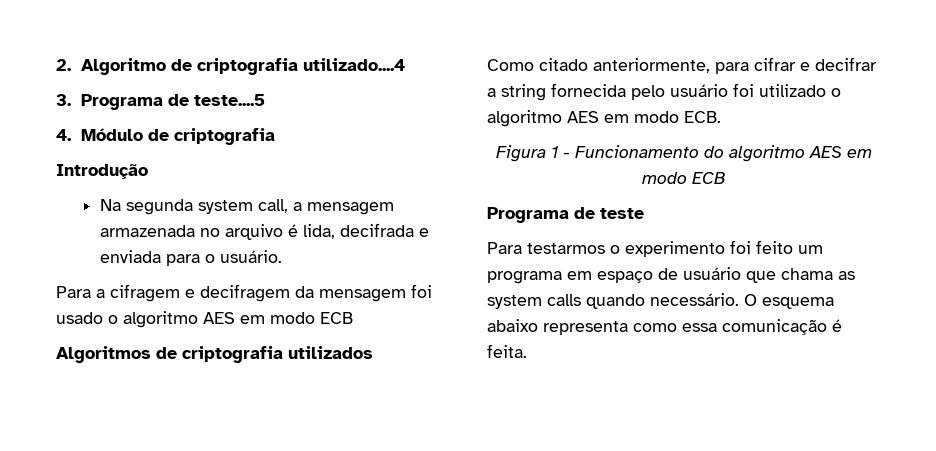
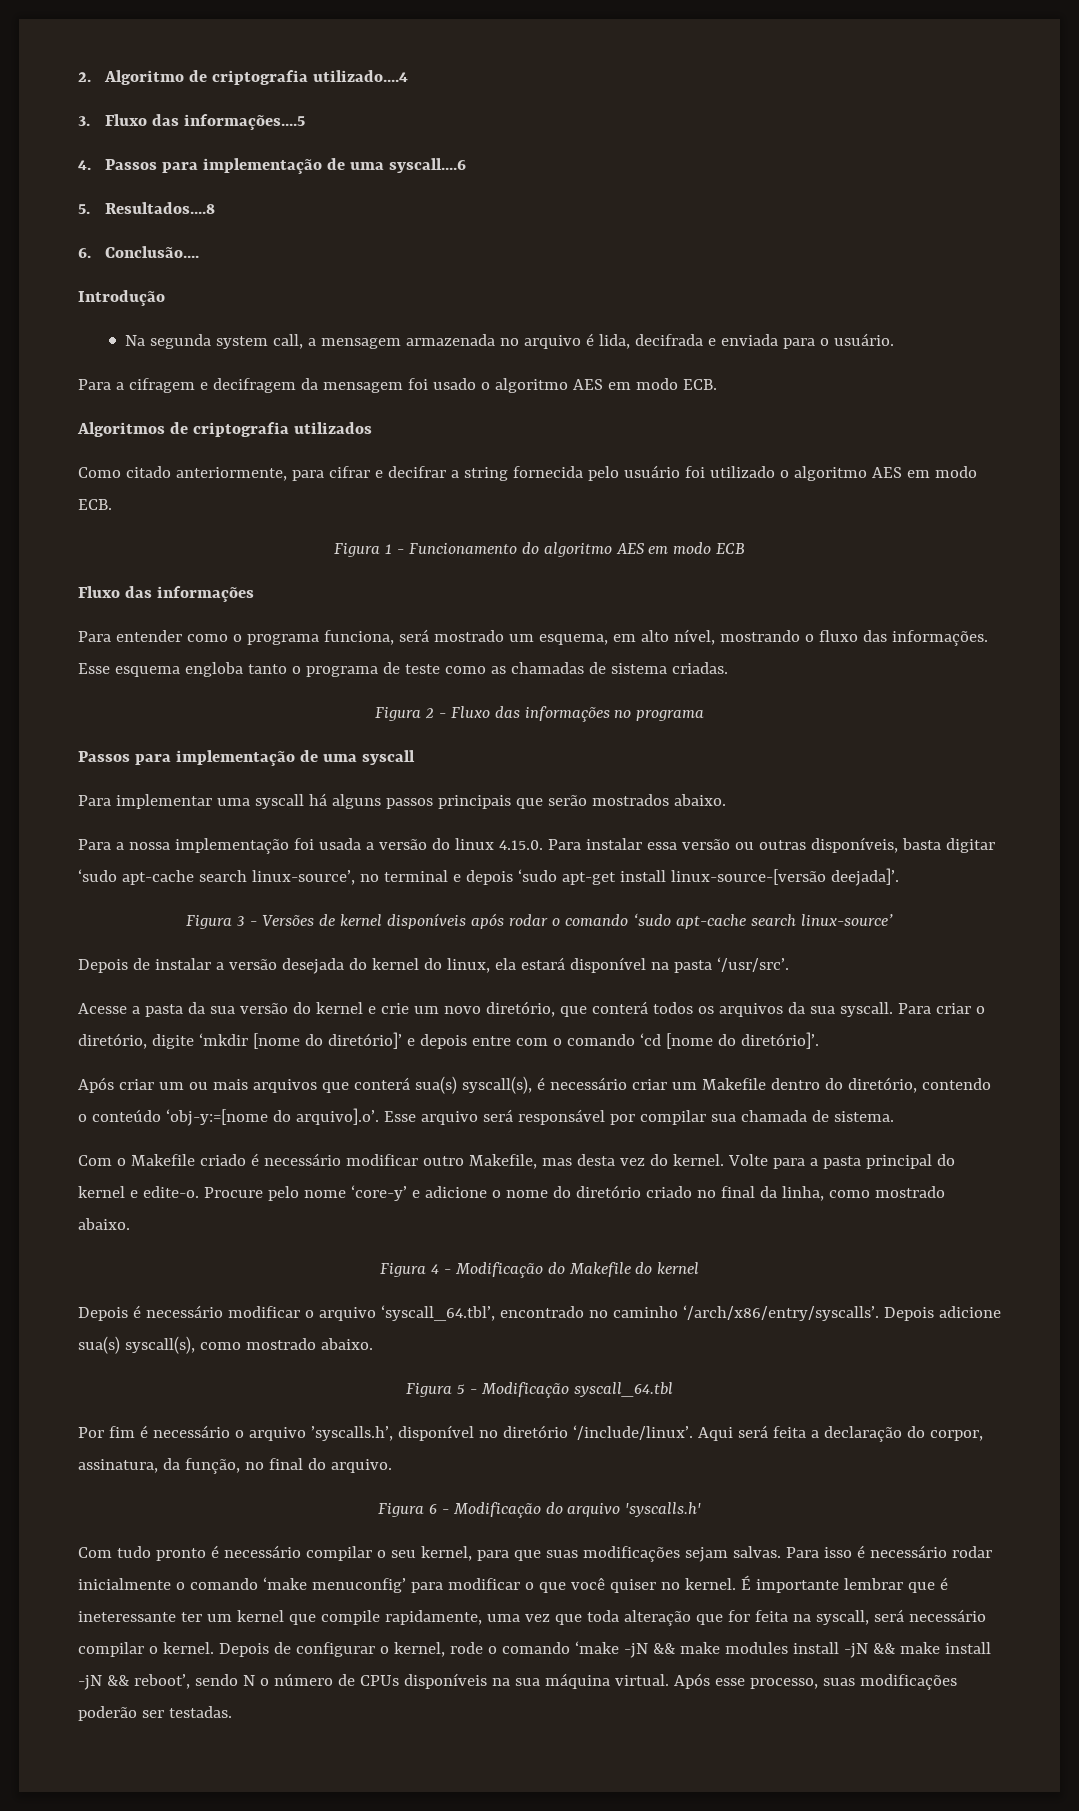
[80,94,265,110] [56,128,275,145] Programa de teste....5 // 4. Módulo de criptografia -> [104,114,305,130] [78,158,466,174] [78,202,215,214] [78,246,199,258] Fluxo das informações....5 // 4. Passos para implementação de uma syscall....6 // 5. Resultados....8 // 6. Conclusão....
[320,312,353,324] ECB -> [682,379,717,390] ECB.
[487,207,644,223] [487,240,823,257] [487,267,855,284] [487,293,834,309] [487,319,842,335] [487,344,527,358] Programa de teste // Para testarmos o experimento foi feito um programa em espaço de usuário que chama as system calls quando necessário. O esquema abaixo representa como essa comunicação é feita. -> [78,586,254,602] [78,629,988,646] [78,662,728,677] [374,706,705,722] [78,750,415,766] [78,793,726,809] [78,837,995,854] [78,868,899,886] [186,913,893,929] [78,957,789,974] [78,1001,985,1017] [78,1032,819,1049] [78,1076,991,1094] [78,1108,894,1126] [78,1153,955,1169] [78,1185,945,1201] [78,1218,130,1230] [379,1262,700,1278] [78,1305,1001,1321] [78,1336,373,1354] [406,1382,673,1398] [78,1425,983,1442] [78,1458,392,1474] [377,1502,702,1518] [78,1545,992,1562] [78,1575,948,1593] [78,1609,986,1626] [78,1641,991,1658] [78,1673,957,1690] [78,1706,232,1721] Fluxo das informações // Para entender como o programa funciona, será mostrado um esquema, em alto nível, mostrando o fluxo das informações. Esse esquema engloba tanto o programa de teste como as chamadas de sistema criadas. // Figura 2 - Fluxo das informações no programa // Passos para implementação de uma syscall // Para implementar uma syscall há alguns passos principais que serão mostrados abaixo. // Para a nossa implementação foi usada a versão do linux 4.15.0. Para instalar essa versão ou outras disponíveis, basta digitar ‘sudo apt-cache search linux-source’, no terminal e depois ‘sudo apt-get install linux-source-[versão deejada]’. // Figura 3 - Versões de kernel disponíveis após rodar o comando ‘sudo apt-cache search linux-source’ // Depois de instalar a versão desejada do kernel do linux, ela estará disponível na pasta ‘/usr/src’. // Acesse a pasta da sua versão do kernel e crie um novo diretório, que conterá todos os arquivos da sua syscall. Para criar o diretório, digite ‘mkdir [nome do diretório]’ e depois entre com o comando ‘cd [nome do diretório]’. // Após criar um ou mais arquivos que conterá sua(s) syscall(s), é necessário criar um Makefile dentro do diretório, contendo o conteúdo ‘obj-y:=[nome do arquivo].o’. Esse arquivo será responsável por compilar sua chamada de sistema. // Com o Makefile criado é necessário modificar outro Makefile, mas desta vez do kernel. Volte para a pasta principal do kernel e edite-o. Procure pelo nome ‘core-y’ e adicione o nome do diretório criado no final da linha, como mostrado abaixo. // Figura 4 - Modificação do Makefile do kernel // Depois é necessário modificar o arquivo ‘syscall_64.tbl’, encontrado no caminho ‘/arch/x86/entry/syscalls’. Depois adicione sua(s) syscall(s), como mostrado abaixo. // Figura 5 - Modificação syscall_64.tbl // Por fim é necessário o arquivo ’syscalls.h’, disponível no diretório ‘/include/linux’. Aqui será feita a declaração do corpor, assinatura, da função, no final do arquivo. // Figura 6 - Modificação do arquivo 'syscalls.h' // Com tudo pronto é necessário compilar o seu kernel, para que suas modificações sejam salvas. Para isso é necessário rodar inicialmente o comando ‘make menuconfig’ para modificar o que você quiser no kernel. É importante lembrar que é ineteressante ter um kernel que compile rapidamente, uma vez que toda alteração que for feita na syscall, será necessário compilar o kernel. Depois de configurar o kernel, rode o comando ‘make -jN && make modules install -jN && make install -jN && reboot’, sendo N o número de CPUs disponíveis na sua máquina virtual. Após esse processo, suas modificações poderão ser testadas.

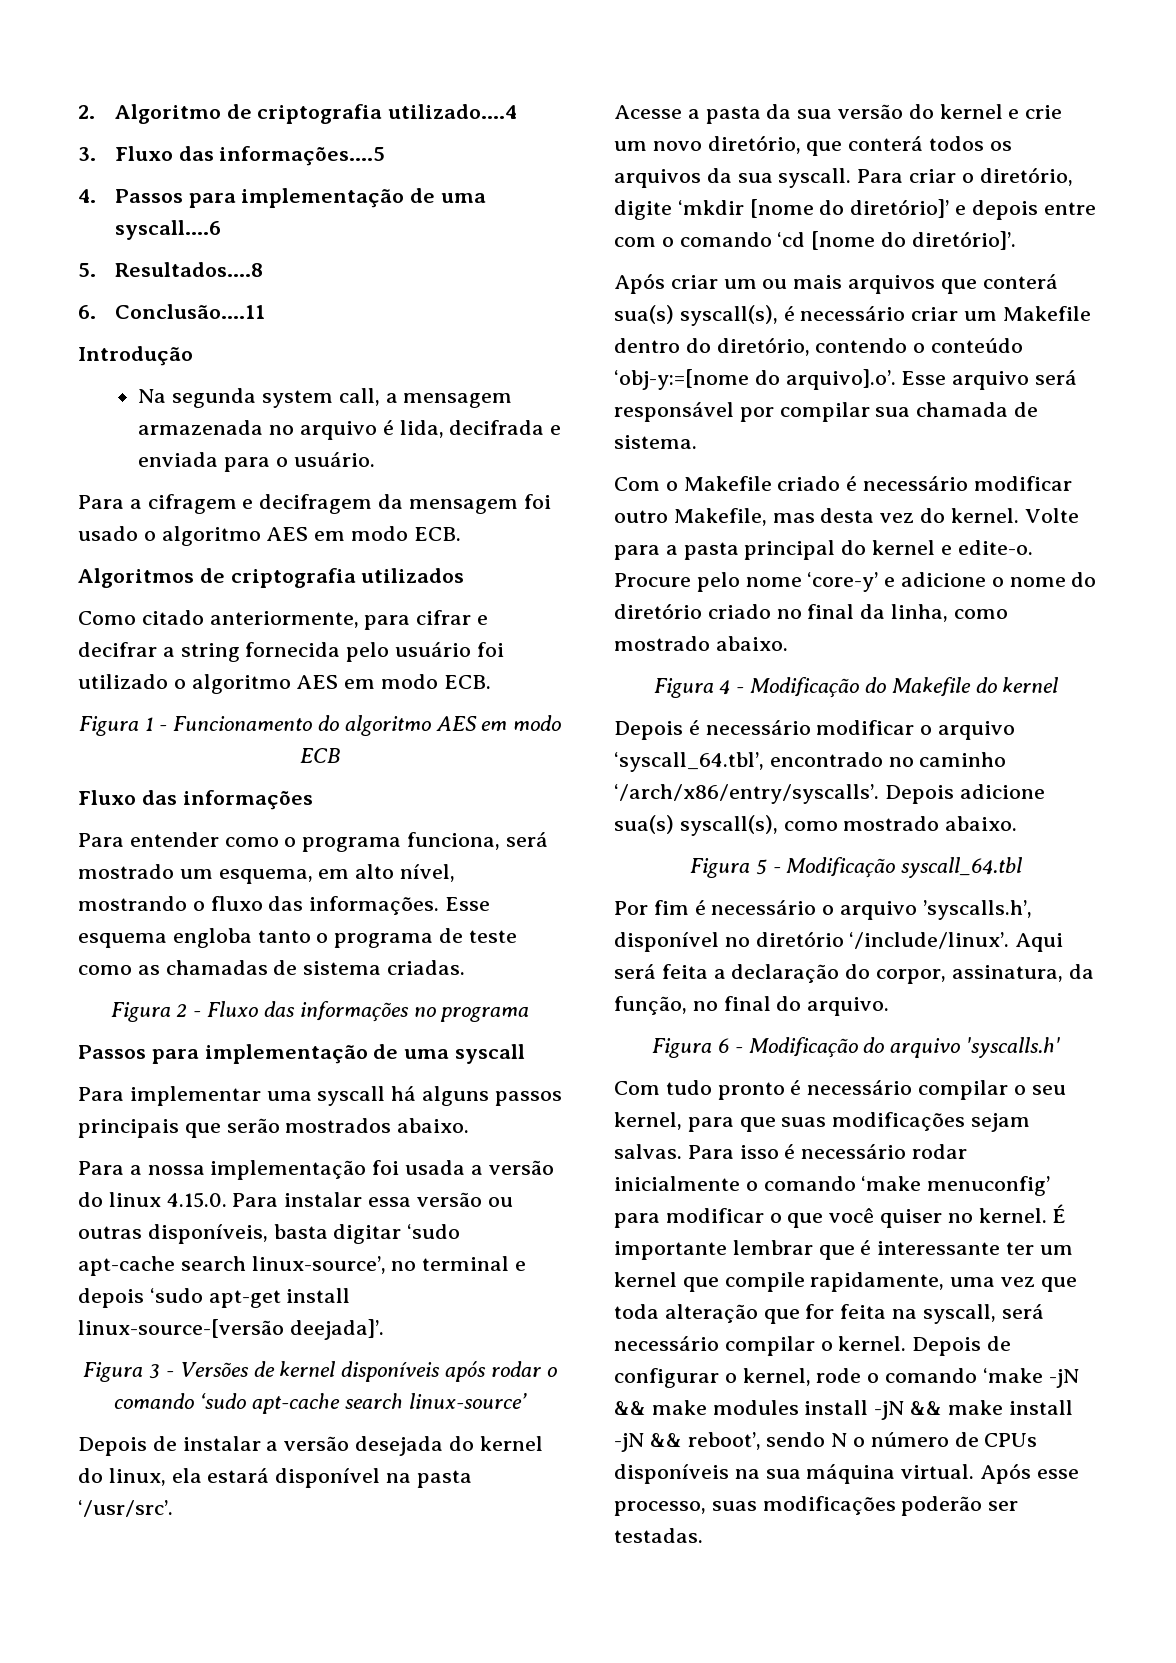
[104,246,199,258] Conclusão.... -> [114,304,265,319] Conclusão....11
[78,1611,176,1622] ineteressante -> [877,1241,1001,1255] interessante

